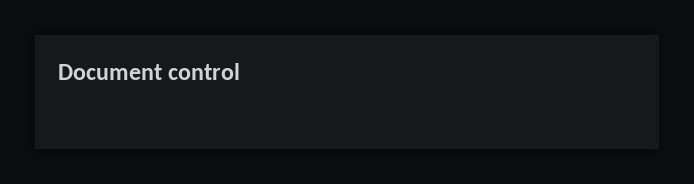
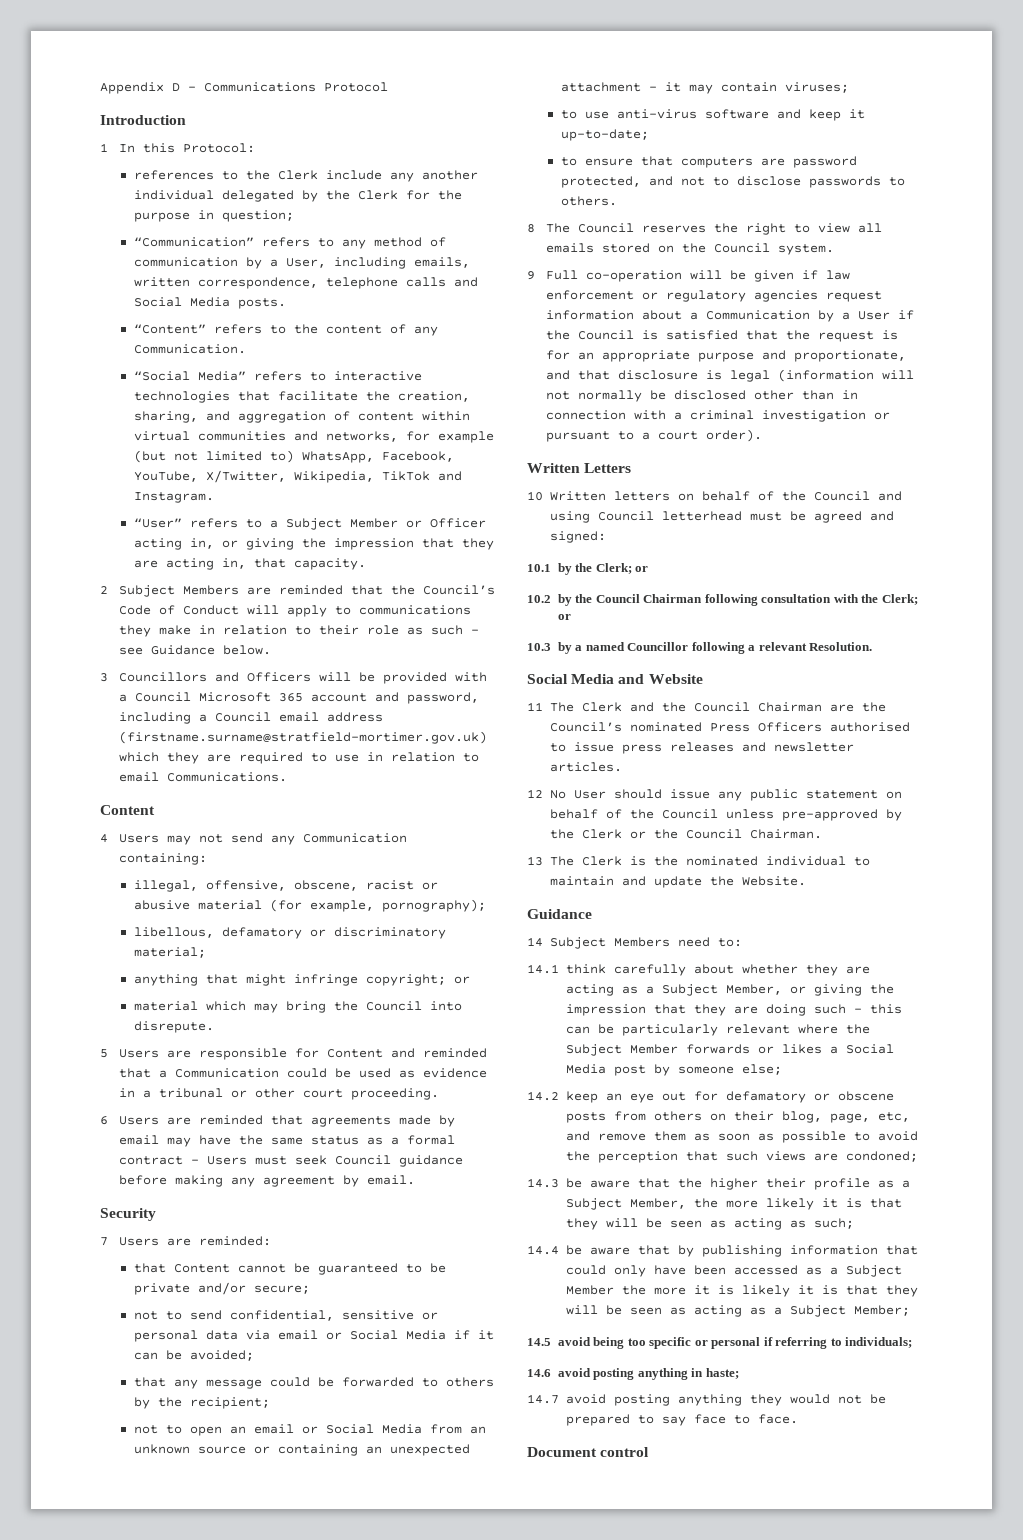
(58, 72) none -> [100,82,388,94] [100,115,186,125] [100,143,255,153] [133,170,478,182] [133,190,462,202] [133,210,294,222] [133,237,446,249] [133,257,470,269] [133,277,478,289] [133,297,286,309] [133,324,438,336] [133,344,246,354] [133,371,422,381] [133,391,470,403] [133,411,470,423] [133,431,494,443] [133,450,454,463] [133,470,462,483] [133,492,214,503] [133,518,486,530] [133,538,494,550] [133,558,366,570] [100,585,495,597] [118,605,471,617] [118,625,479,637] [118,645,271,655] [100,672,487,684] [118,692,479,704] [118,712,383,724] [118,731,487,744] [118,752,479,764] [118,772,287,782] [100,805,155,815] [100,833,407,845] [118,853,207,865] [133,880,438,892] [133,899,486,912] [133,927,446,939] [133,947,206,958] [133,974,470,986] [133,1001,462,1013] [133,1021,214,1033] [100,1048,487,1060] [118,1068,487,1078] [118,1088,439,1100] [100,1115,455,1127] [118,1135,455,1147] [118,1155,463,1167] [118,1175,415,1187] [100,1208,156,1221] [100,1236,271,1246] [133,1263,446,1275] [133,1282,310,1295] [133,1310,438,1321] [133,1330,494,1342] [133,1350,254,1361] [133,1377,494,1389] [133,1397,270,1409] [133,1424,486,1436] [133,1444,470,1456] [560,82,849,94] [560,109,865,121] [560,129,649,141] [560,156,857,168] [560,176,905,188] [560,196,617,206] [527,223,882,235] [545,243,834,255] [527,270,850,282] [545,290,882,302] [545,310,914,322] [545,330,898,342] [545,350,906,362] [545,369,914,382] [545,390,858,402] [545,410,890,422] [545,429,762,442] [527,463,632,473] [527,491,902,501] [549,511,894,523] [549,531,606,543] [527,563,649,575] [527,594,918,606] [557,614,571,620] [527,642,873,654] [527,674,703,684] [527,702,886,712] [549,722,910,732] [549,742,854,754] [549,762,622,772] [527,789,902,801] [549,809,902,821] [549,829,822,839] [527,856,870,866] [549,876,806,888] [527,909,592,919] [527,937,742,949] [527,964,870,976] [565,984,894,996] [565,1004,902,1016] [565,1024,870,1036] [565,1044,894,1056] [565,1064,782,1076] [527,1091,894,1103] [565,1111,910,1123] [565,1131,918,1143] [565,1151,918,1163] [527,1178,910,1190] [565,1198,902,1210] [565,1218,854,1230] [527,1245,918,1257] [565,1265,902,1277] [565,1285,918,1297] [565,1305,910,1317] [527,1337,913,1349] [527,1368,739,1380] [527,1394,886,1406] [565,1414,798,1426] Appendix D – Communications Protocol // Introduction // 1 In this Protocol: // references to the Clerk include any another individual delegated by the Clerk for the purpose in question; // “Communication” refers to any method of communication by a User, including emails, written correspondence, telephone calls and Social Media posts. // “Content” refers to the content of any Communication. // “Social Media” refers to interactive technologies that facilitate the creation, sharing, and aggregation of content within virtual communities and networks, for example (but not limited to) WhatsApp, Facebook, YouTube, X/Twitter, Wikipedia, TikTok and Instagram. // “User” refers to a Subject Member or Officer acting in, or giving the impression that they are acting in, that capacity. // 2 Subject Members are reminded that the Council’s Code of Conduct will apply to communications they make in relation to their role as such – see Guidance below. // 3 Councillors and Officers will be provided with a Council Microsoft 365 account and password, including a Council email address (firstname.surname@stratfield-mortimer.gov.uk) which they are required to use in relation to email Communications. // Content // 4 Users may not send any Communication containing: // illegal, offensive, obscene, racist or abusive material (for example, pornography); // libellous, defamatory or discriminatory material; // anything that might infringe copyright; or // material which may bring the Council into disrepute. // 5 Users are responsible for Content and reminded that a Communication could be used as evidence in a tribunal or other court proceeding. // 6 Users are reminded that agreements made by email may have the same status as a formal contract – Users must seek Council guidance before making any agreement by email. // Security // 7 Users are reminded: // that Content cannot be guaranteed to be private and/or secure; // not to send confidential, sensitive or personal data via email or Social Media if it can be avoided; // that any message could be forwarded to others by the recipient; // not to open an email or Social Media from an unknown source or containing an unexpected attachment – it may contain viruses; // to use anti-virus software and keep it up-to-date; // to ensure that computers are password protected, and not to disclose passwords to others. // 8 The Council reserves the right to view all emails stored on the Council system. // 9 Full co-operation will be given if law enforcement or regulatory agencies request information about a Communication by a User if the Council is satisfied that the request is for an appropriate purpose and proportionate, and that disclosure is legal (information will not normally be disclosed other than in connection with a criminal investigation or pursuant to a court order). // Written Letters // 10 Written letters on behalf of the Council and using Council letterhead must be agreed and signed: // 10.1 by the Clerk; or // 10.2 by the Council Chairman following consultation with the Clerk; or // 10.3 by a named Councillor following a relevant Resolution. // Social Media and Website // 11 The Clerk and the Council Chairman are the Council’s nominated Press Officers authorised to issue press releases and newsletter articles. // 12 No User should issue any public statement on behalf of the Council unless pre-approved by the Clerk or the Council Chairman. // 13 The Clerk is the nominated individual to maintain and update the Website. // Guidance // 14 Subject Members need to: // 14.1 think carefully about whether they are acting as a Subject Member, or giving the impression that they are doing such – this can be particularly relevant where the Subject Member forwards or likes a Social Media post by someone else; // 14.2 keep an eye out for defamatory or obscene posts from others on their blog, page, etc, and remove them as soon as possible to avoid the perception that such views are condoned; // 14.3 be aware that the higher their profile as a Subject Member, the more likely it is that they will be seen as acting as such; // 14.4 be aware that by publishing information that could only have been accessed as a Subject Member the more it is likely it is that they will be seen as acting as a Subject Member; // 14.5 avoid being too specific or personal if referring to individuals; // 14.6 avoid posting anything in haste; // 14.7 avoid posting anything they would not be prepared to say face to face. //

